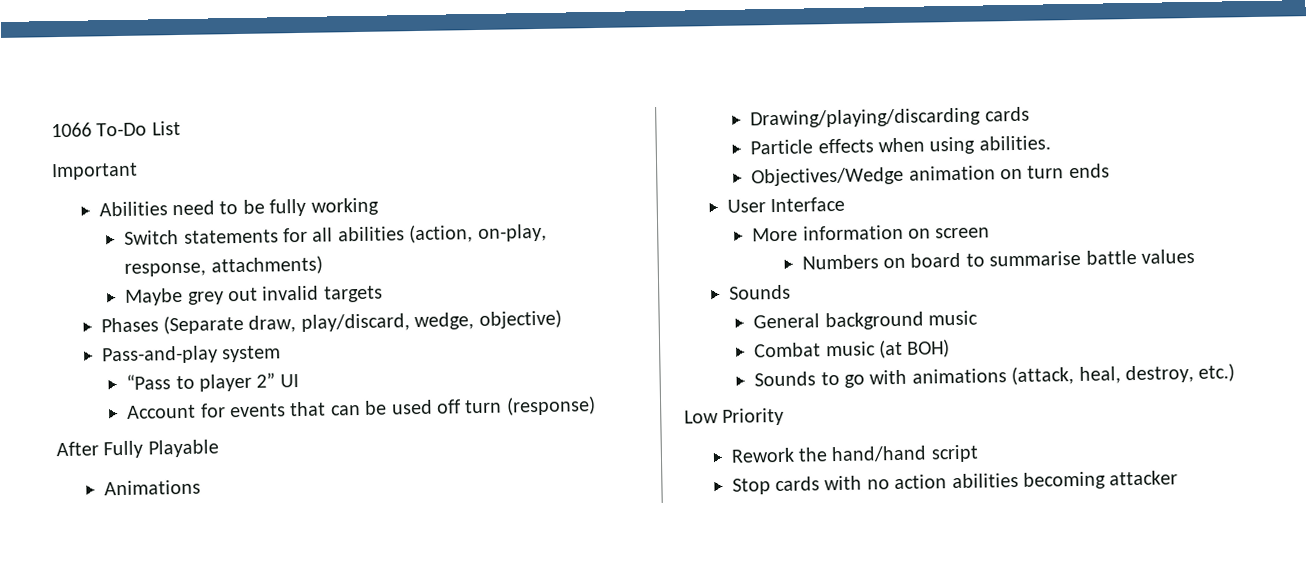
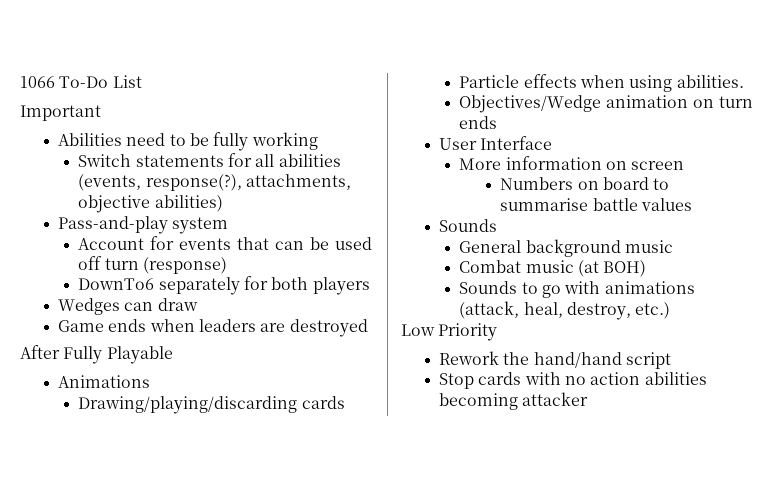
[409,223,547,244] [124,255,323,277] [125,285,383,306] [100,309,562,335] [101,345,282,365] [126,372,299,392] (action, on-play, response, attachments) // Maybe grey out invalid targets // Phases (Separate draw, play/discard, wedge, objective) // Pass-and-play system // “Pass to player 2” UI -> [78,174,352,191] [78,195,223,213] [58,216,229,234] (events, response(?), attachments, objective abilities) // Pass-and-play system
(596, 406) none -> [78,276,370,295] [58,298,198,315] [58,319,368,337] // DownTo6 separately for both players // Wedges can draw // Game ends when leaders are destroyed

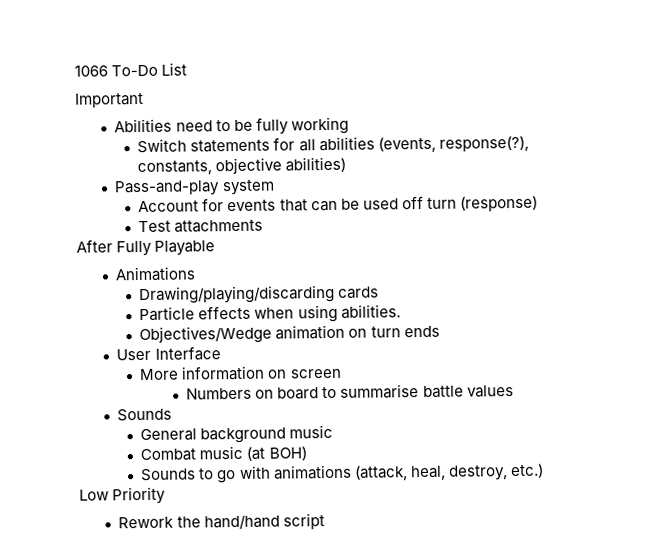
[246,174,352,190] attachments, -> [137,160,213,176] constants,
[78,276,370,295] [58,298,198,315] [58,319,368,337] DownTo6 separately for both players // Wedges can draw // Game ends when leaders are destroyed -> [138,219,264,233] Test attachments
[439,372,707,389] [439,392,589,410] // Stop cards with no action abilities becoming attacker -> (325, 521) none

